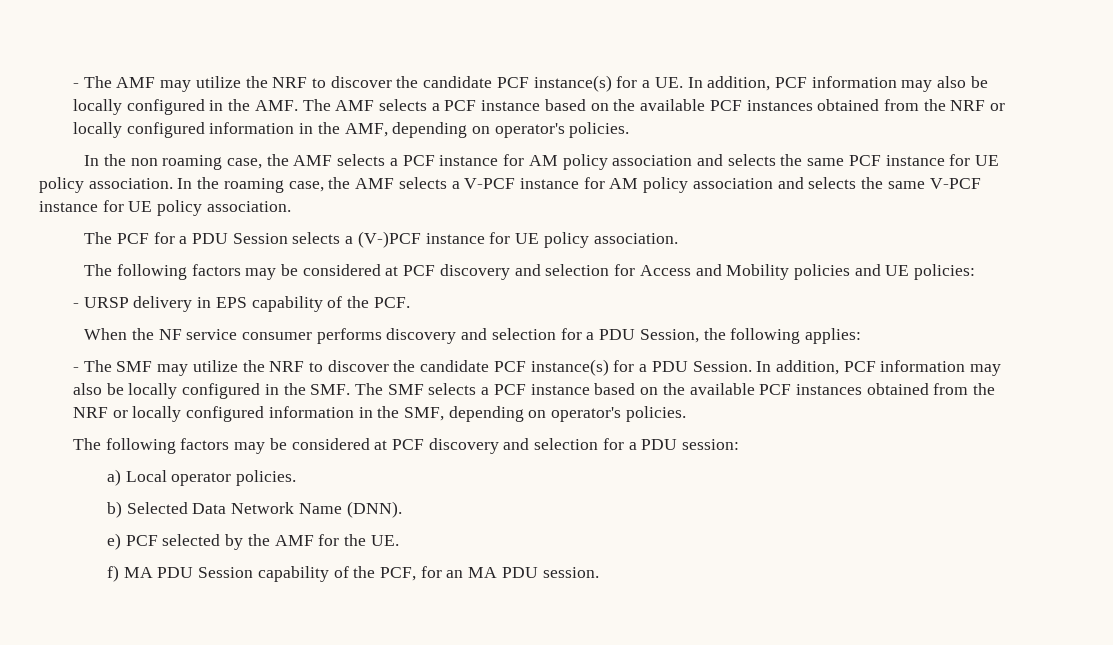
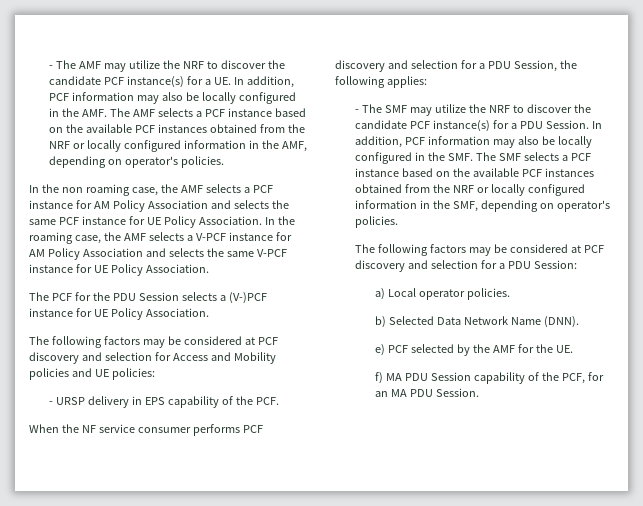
[562,154,693,170] policy association -> [112,200,208,212] Policy Association
[39,177,173,193] policy association. -> [163,216,262,228] Policy Association.
[643,177,773,193] policy association -> [47,248,143,260] Policy Association
[157,200,291,216] policy association. -> [110,264,209,276] Policy Association.
[179,236,188,244] a -> [92,292,110,301] the
[543,232,678,248] policy association. -> [110,308,209,320] Policy Association.
(382, 336) none -> [242,425,263,433] PCF
[682,439,740,450] session: -> [533,260,577,269] Session:
[542,567,599,578] session. -> [436,388,480,397] Session.

